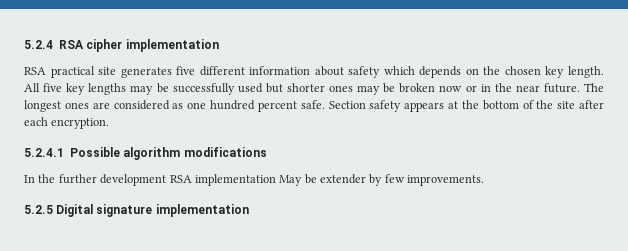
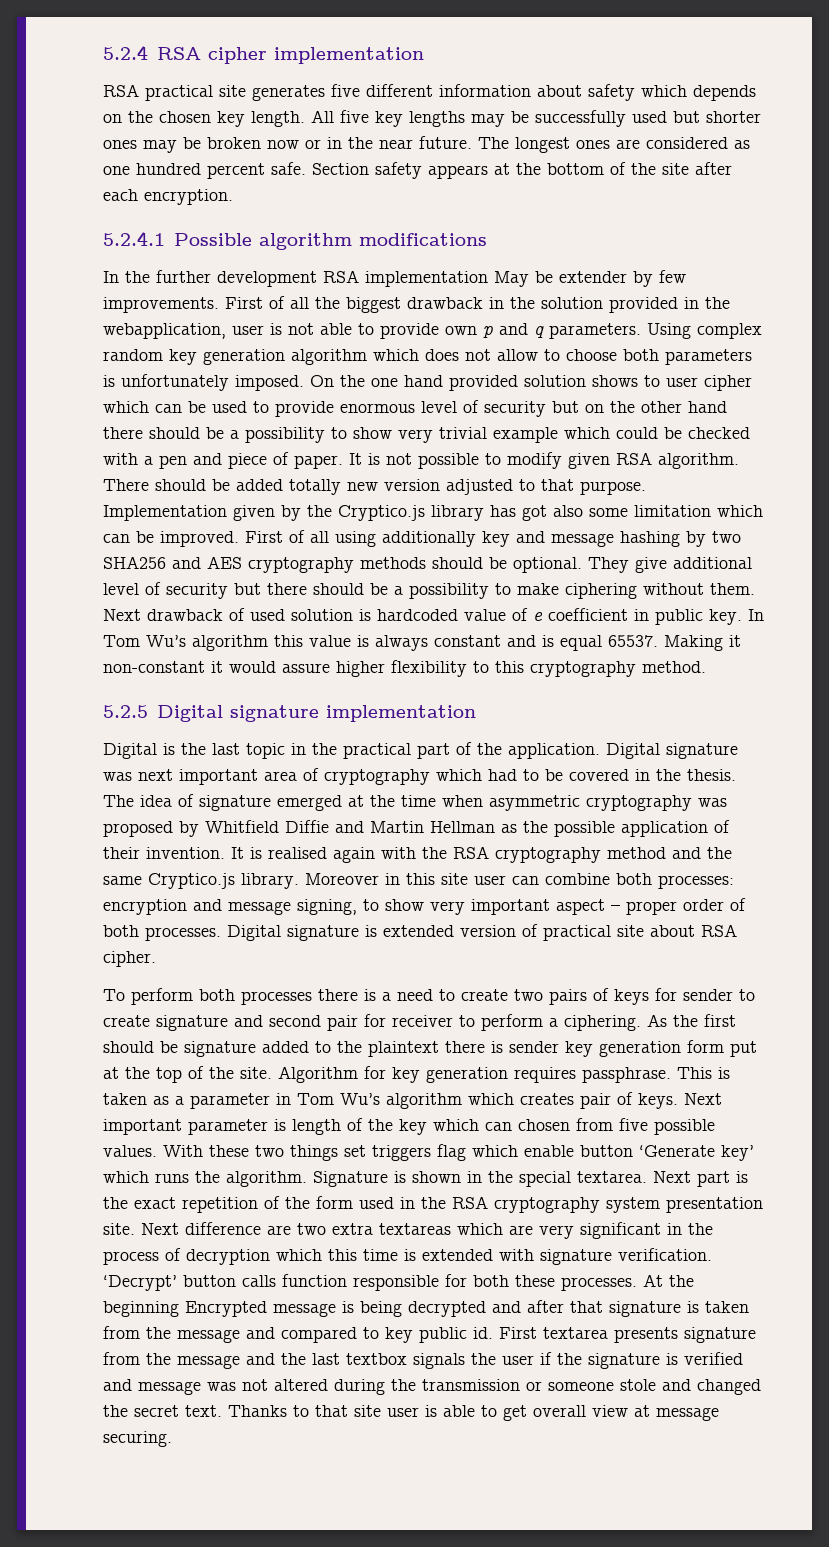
[24,204,249,217] // 5.2.5 Digital signature implementation -> [225,296,730,313] [103,323,762,339] [103,349,752,365] [103,374,752,391] [103,400,727,417] [103,427,750,443] [103,452,739,469] [103,479,646,495] [103,505,763,521] [103,530,741,547] [103,556,752,573] [103,582,755,599] [103,608,764,625] [103,635,741,651] [103,660,706,677] [103,705,476,722] [103,742,738,759] [103,768,736,785] [103,794,727,811] [103,820,730,837] [103,846,732,863] [103,873,734,889] [103,898,746,915] [103,924,737,941] [103,951,156,967] [103,988,755,1005] [103,1014,736,1031] [103,1040,757,1057] [103,1066,730,1083] [103,1092,722,1109] [103,1118,715,1135] [103,1144,754,1161] [103,1171,748,1187] [103,1196,763,1213] [103,1222,713,1239] [103,1248,712,1265] [103,1274,694,1291] [103,1300,749,1317] [103,1326,756,1343] [103,1352,743,1369] [103,1379,761,1395] [103,1405,719,1421] [103,1431,172,1447] First of all the biggest drawback in the solution provided in the webapplication, user is not able to provide own p and q parameters. Using complex random key generation algorithm which does not allow to choose both parameters is unfortunately imposed. On the one hand provided solution shows to user cipher which can be used to provide enormous level of security but on the other hand there should be a possibility to show very trivial example which could be checked with a pen and piece of paper. It is not possible to modify given RSA algorithm. There should be added totally new version adjusted to that purpose. Implementation given by the Cryptico.js library has got also some limitation which can be improved. First of all using additionally key and message hashing by two SHA256 and AES cryptography methods should be optional. They give additional level of security but there should be a possibility to make ciphering without them. Next drawback of used solution is hardcoded value of e coefficient in public key. In Tom Wu’s algorithm this value is always constant and is equal 65537. Making it non-constant it would assure higher flexibility to this cryptography method. // 5.2.5 Digital signature implementation // Digital is the last topic in the practical part of the application. Digital signature was next important area of cryptography which had to be covered in the thesis. The idea of signature emerged at the time when asymmetric cryptography was proposed by Whitfield Diffie and Martin Hellman as the possible application of their invention. It is realised again with the RSA cryptography method and the same Cryptico.js library. Moreover in this site user can combine both processes: encryption and message signing, to show very important aspect – proper order of both processes. Digital signature is extended version of practical site about RSA cipher. // To perform both processes there is a need to create two pairs of keys for sender to create signature and second pair for receiver to perform a ciphering. As the first should be signature added to the plaintext there is sender key generation form put at the top of the site. Algorithm for key generation requires passphrase. This is taken as a parameter in Tom Wu’s algorithm which creates pair of keys. Next important parameter is length of the key which can chosen from five possible values. With these two things set triggers flag which enable button ‘Generate key’ which runs the algorithm. Signature is shown in the special textarea. Next part is the exact repetition of the form used in the RSA cryptography system presentation site. Next difference are two extra textareas which are very significant in the process of decryption which this time is extended with signature verification. ‘Decrypt’ button calls function responsible for both these processes. At the beginning Encrypted message is being decrypted and after that signature is taken from the message and compared to key public id. First textarea presents signature from the message and the last textbox signals the user if the signature is verified and message was not altered during the transmission or someone stole and changed the secret text. Thanks to that site user is able to get overall view at message securing.

